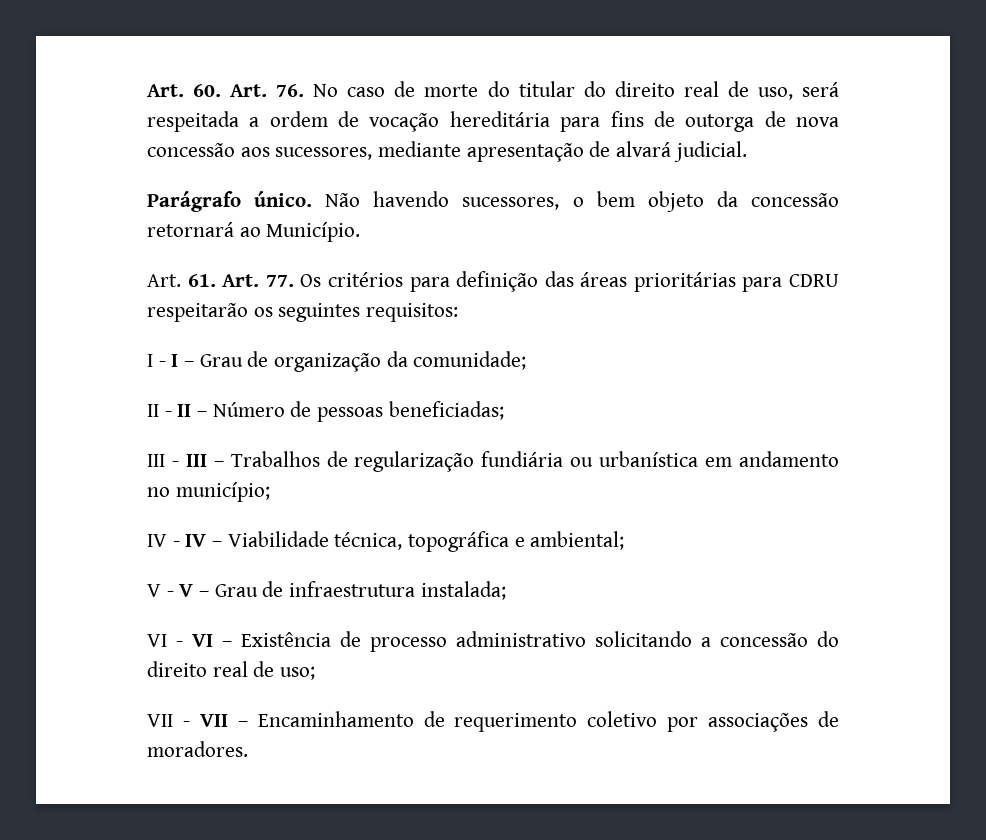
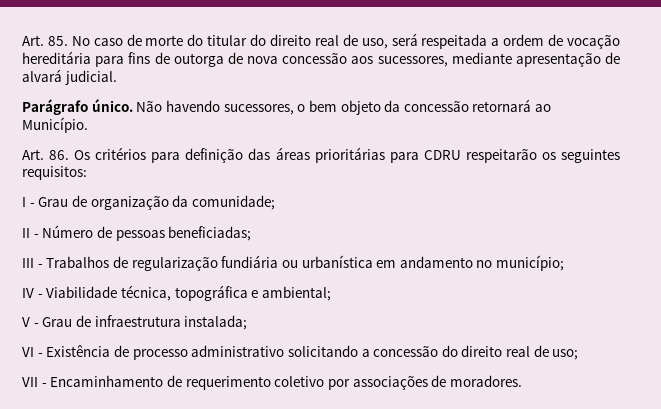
[147,84,305,97] Art. 60. Art. 76. -> [22,35,68,46] Art. 85.
[187,274,294,287] 61. Art. 77. -> [49,150,70,160] 86.
[171,354,195,367] I – -> (35, 205) none
[177,404,208,417] II – -> (39, 236) none
[185,454,224,467] III – -> (43, 266) none
[185,534,223,547] IV – -> (43, 296) none
[179,584,210,597] V – -> (39, 325) none
[192,634,232,647] VI – -> (43, 355) none
[199,714,248,727] VII – -> (47, 385) none

